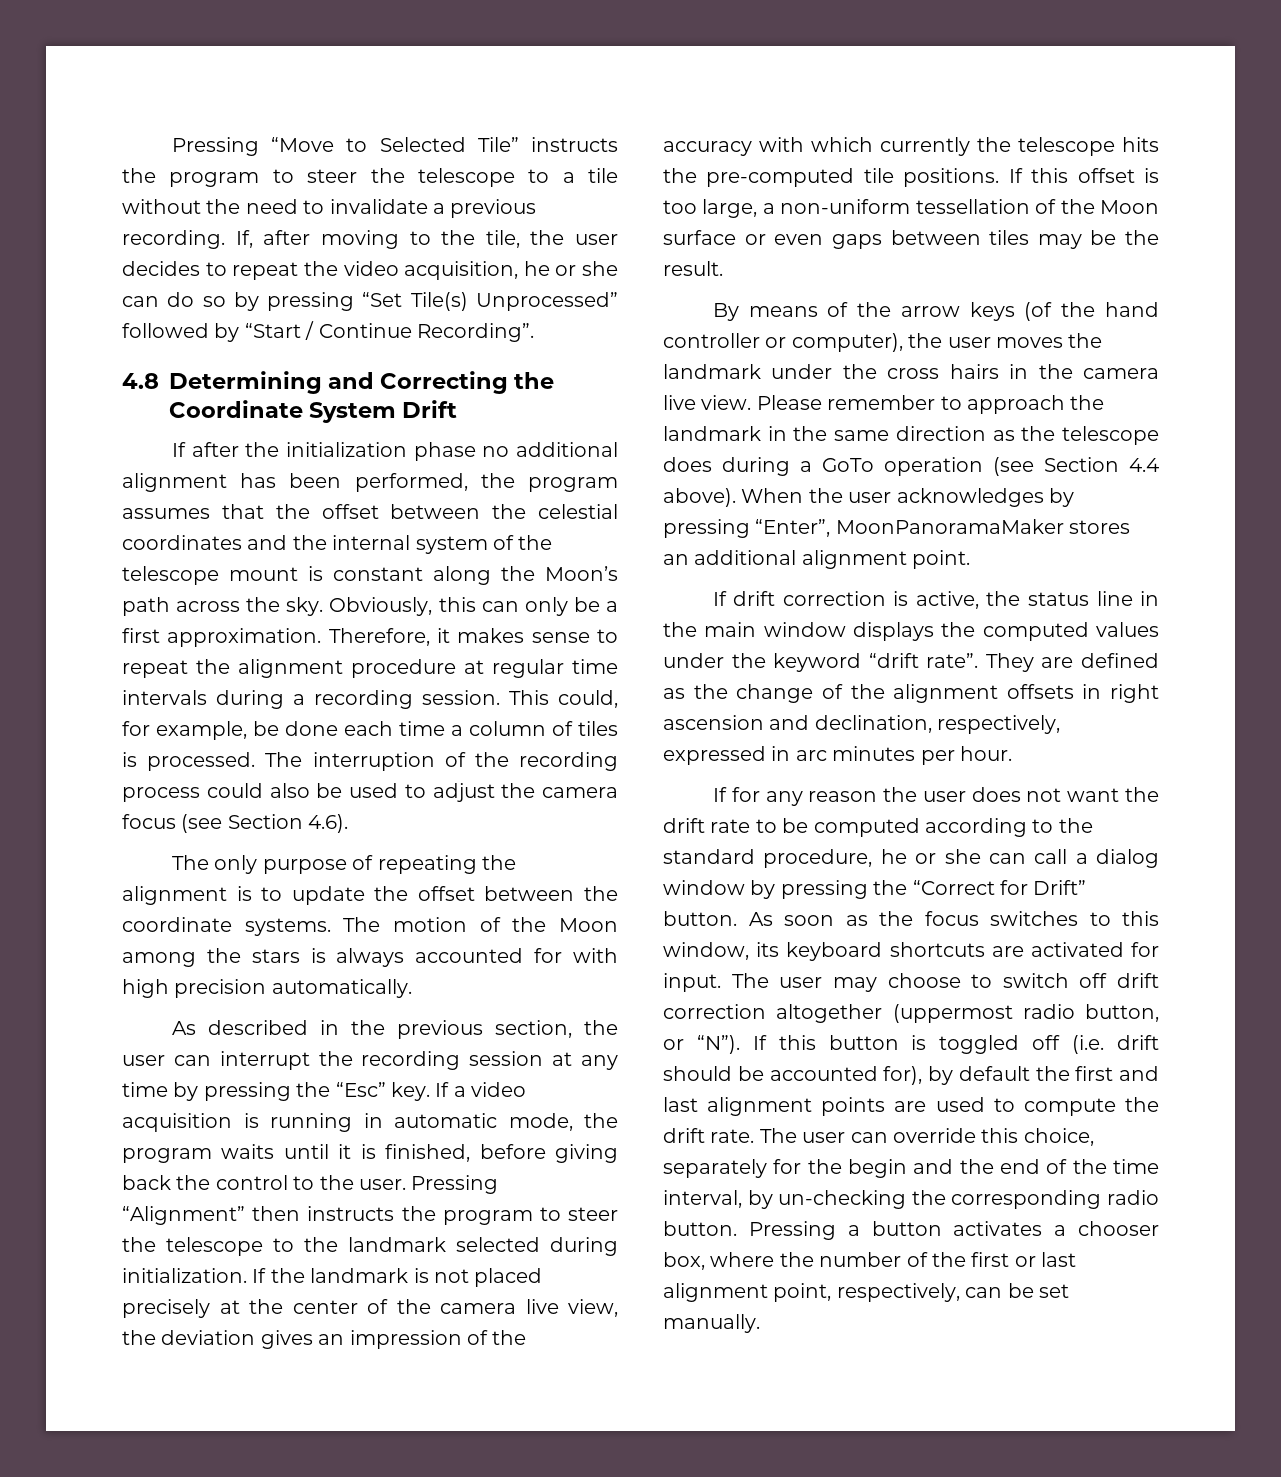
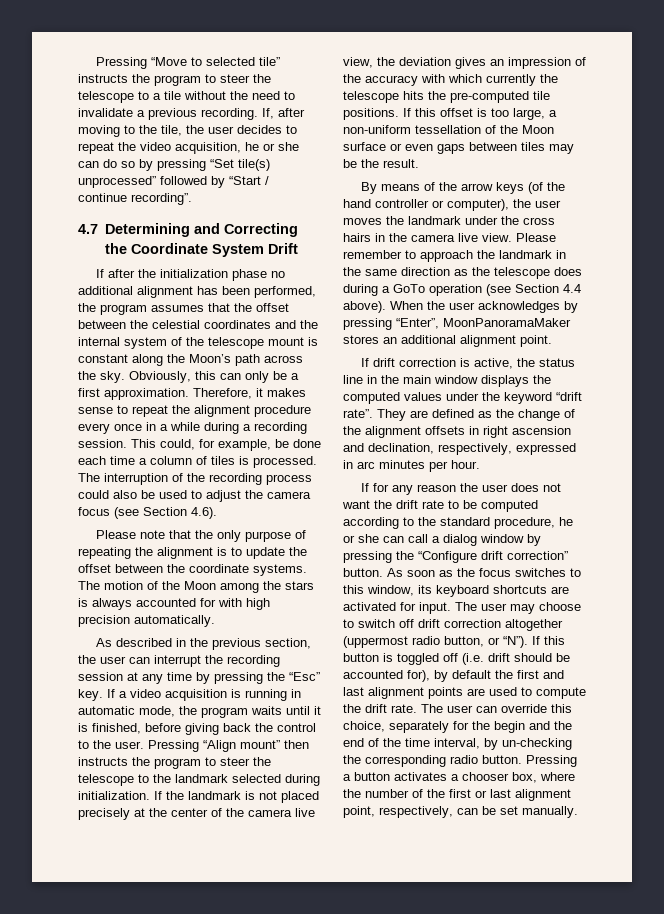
[379,137,519,152] Selected Tile” -> [206,57,281,66] selected tile”
[410,292,618,311] Tile(s) Unprocessed” -> [238,159,270,171] [78,176,156,188] tile(s) unprocessed”
[318,323,534,342] [122,373,159,389] Continue Recording”. // 4.8 -> [78,193,192,205] [78,224,98,234] continue recording”. // 4.7
[464,659,618,678] [122,690,207,705] at regular time intervals -> [78,422,200,434] every once in a while
[171,855,209,870] The -> [96,530,214,539] Please note that the
[122,1206,245,1225] “Alignment” -> [203,740,280,752] “Align mount”
[912,880,1087,895] “Correct for Drift” -> [418,551,568,563] “Configure drift correction”

